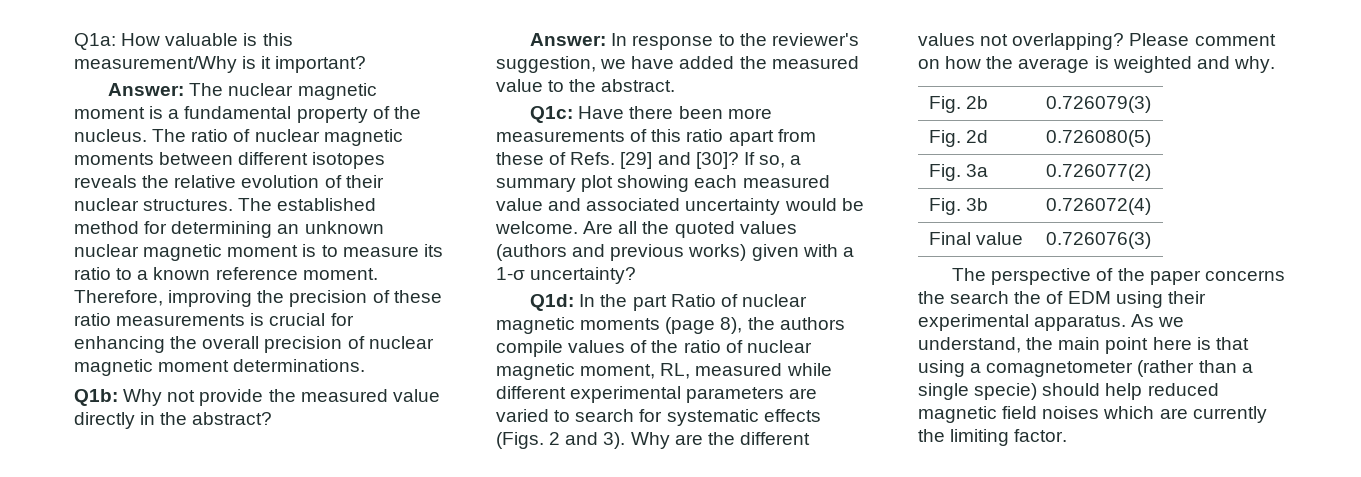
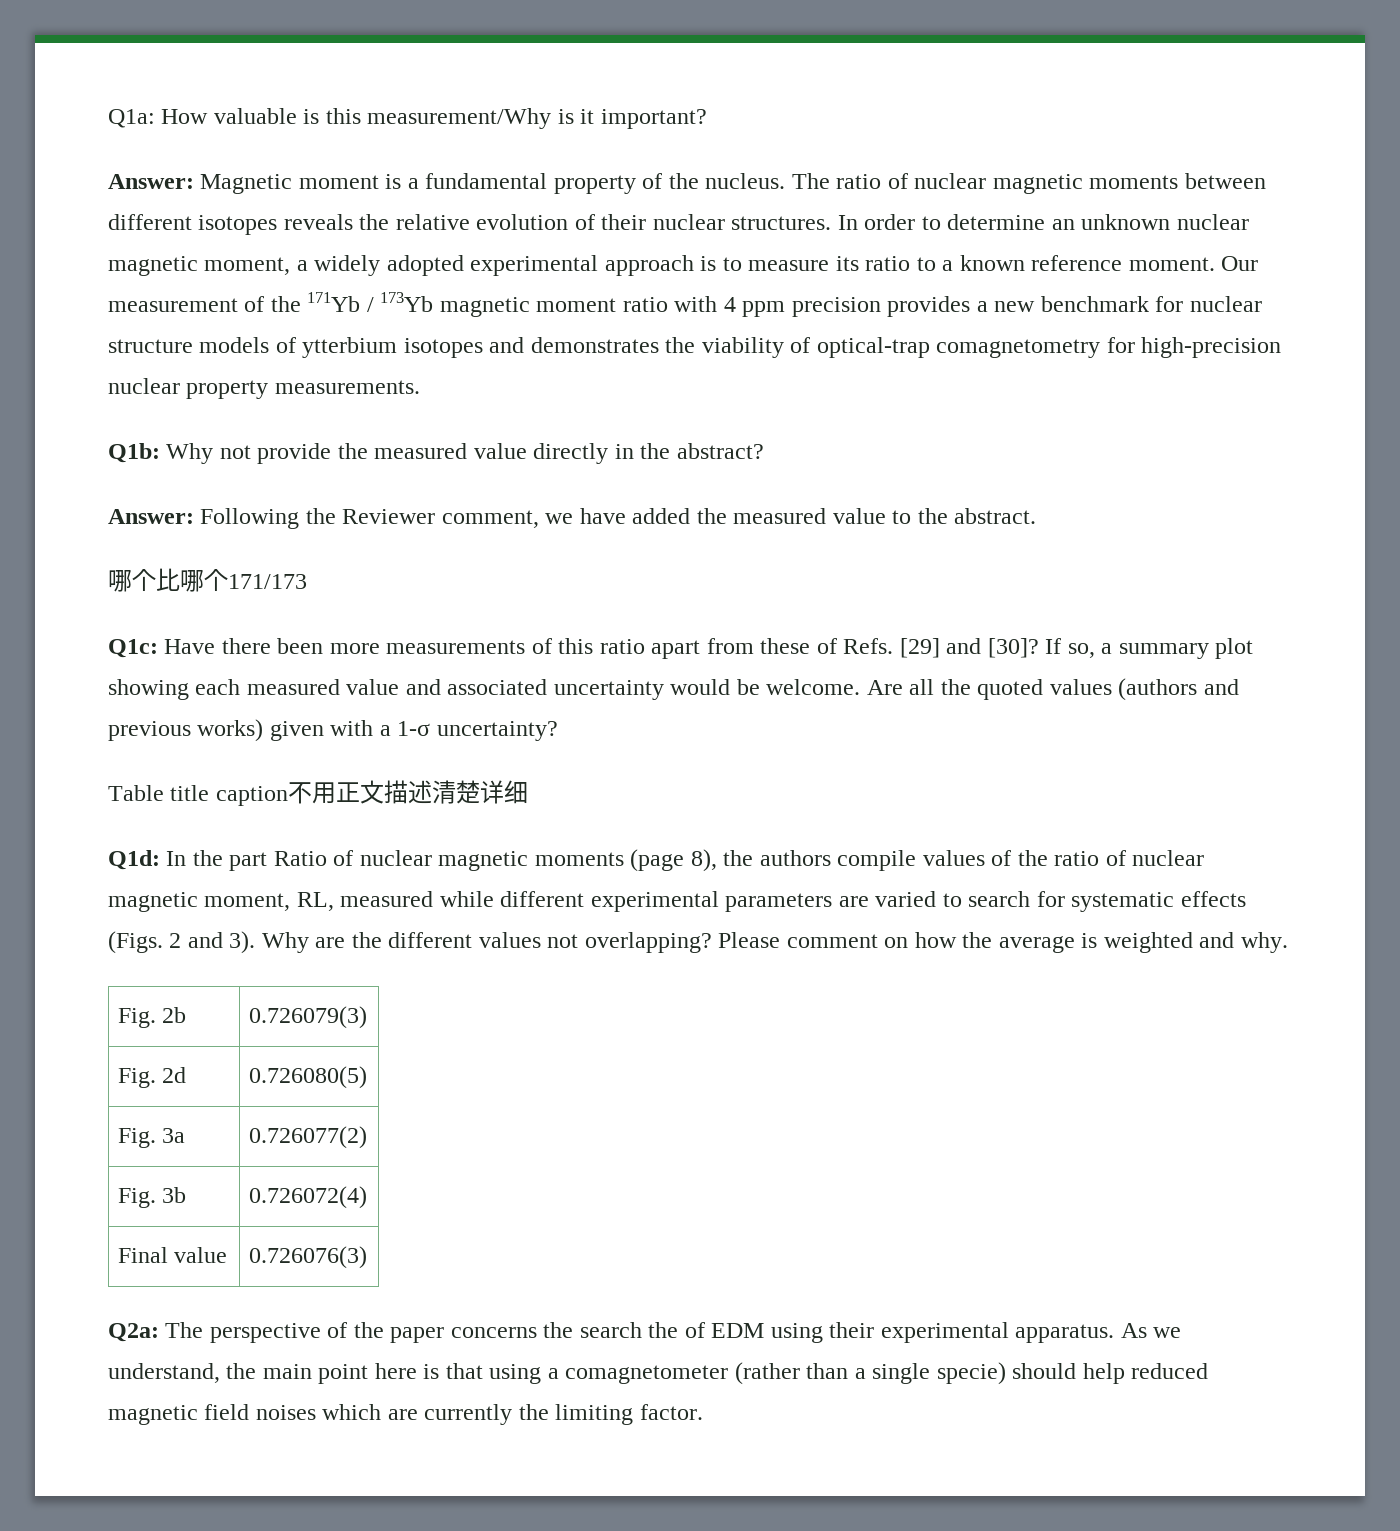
[189,83,377,100] The nuclear magnetic -> [200,174,293,194] Magnetic
[238,198,377,211] [74,221,384,238] [74,244,299,261] The established method for determining an unknown nuclear magnetic moment -> [837,214,1249,230] [108,255,694,276] In order to determine an unknown nuclear magnetic moment, a widely adopted experimental approach
[74,290,442,307] [74,313,354,326] [74,336,434,353] [74,359,366,376] Therefore, improving the precision of these ratio measurements is crucial for enhancing the overall precision of nuclear magnetic moment determinations. -> [1221,256,1259,271] [108,292,1262,317] [108,337,1282,358] [108,378,420,399] Our measurement of the 171Yb / 173Yb magnetic moment ratio with 4 ppm precision provides a new benchmark for nuclear structure models of ytterbium isotopes and demonstrates the viability of optical-trap comagnetometry for high-precision nuclear property measurements.
[611,33,859,50] [496,56,596,73] In response to the reviewer's suggestion, -> [200,508,539,529] Following the Reviewer comment,
(676, 85) none -> [108,568,307,592] // 哪个比哪个171/173
(637, 275) none -> [108,780,528,806] // Table title caption不用正文描述清楚详细
(1151, 240) none -> [108,1323,159,1342] Q2a:

